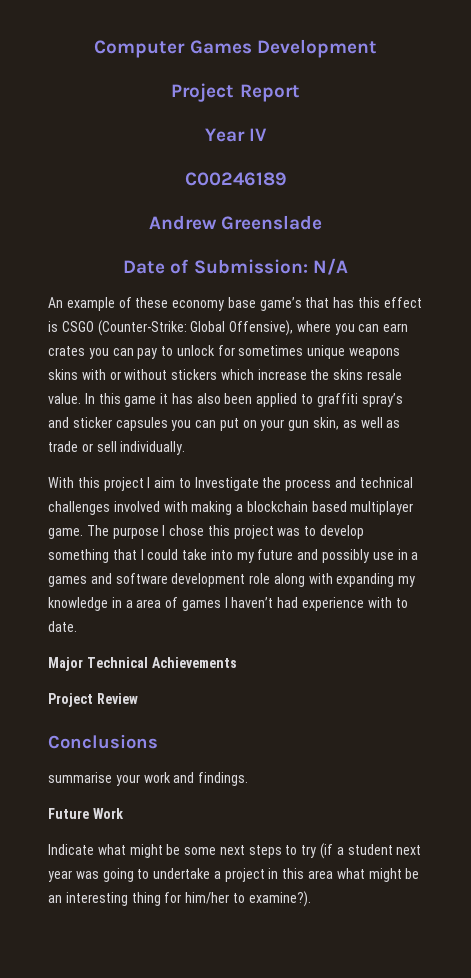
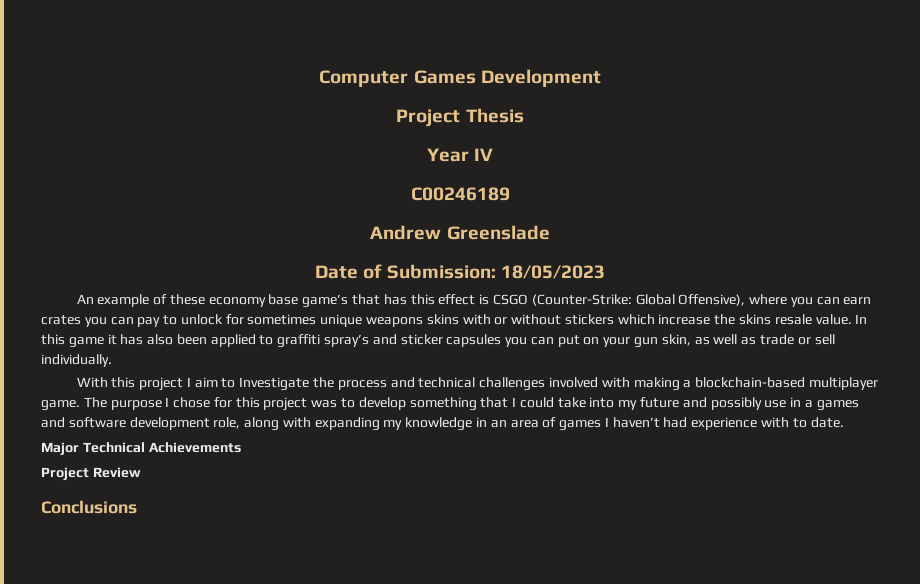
[239,84,300,102] Report -> [465,108,524,123] Thesis
[312,258,348,275] N/A -> [500,265,605,279] 18/05/2023
[246,501,347,512] blockchain based -> [695,377,806,388] blockchain-based
(205, 530) none -> [213,397,232,408] for
[249,573,271,584] role -> [213,417,241,429] role,
[125,600,133,608] a -> [490,420,507,428] an
[48,772,249,786] [48,808,124,819] [48,843,422,859] [48,868,420,882] [48,891,311,907] // summarise your work and findings. // Future Work // Indicate what might be some next steps to try (if a student next year was going to undertake a project in this area what might be an interesting thing for him/her to examine?). -> (137, 507) none

